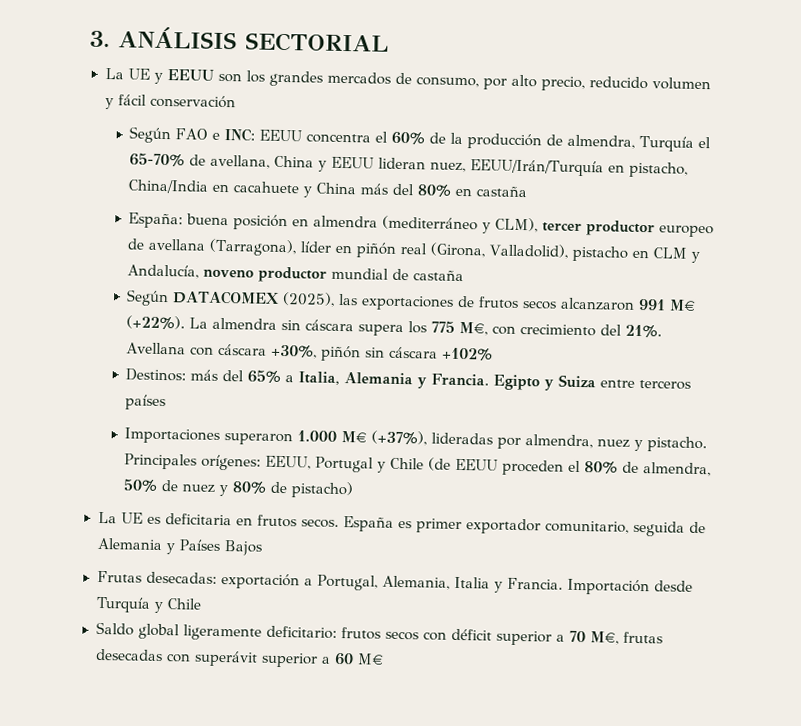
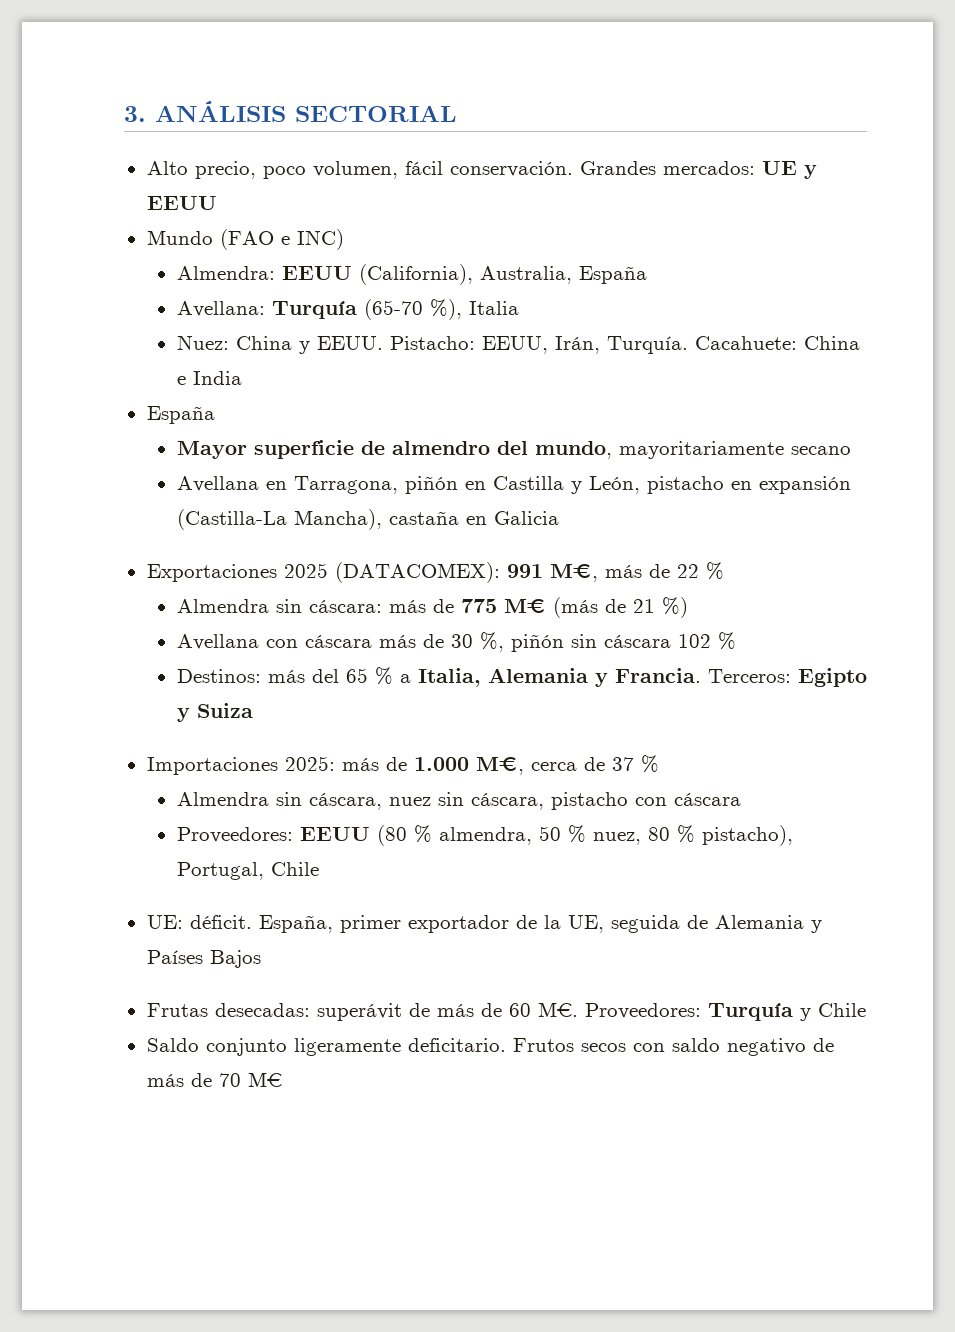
[104,68,711,92] [104,94,236,110] [129,126,712,152] [129,152,689,178] [128,179,528,198] [128,212,715,238] [127,238,701,264] [127,264,465,283] [126,289,697,311] [126,315,663,338] [126,342,318,359] La UE y EEUU son los grandes mercados de consumo, por alto precio, reducido volumen y fácil conservación // Según FAO e INC: EEUU concentra el 60% de la producción de almendra, Turquía el 65-70% de avellana, China y EEUU lideran nuez, EEUU/Irán/Turquía en pistacho, China/India en cacahuete y China más del 80% en castaña // España: buena posición en almendra (mediterráneo y CLM), tercer productor europeo de avellana (Tarragona), líder en piñón real (Girona, Valladolid), pistacho en CLM y Andalucía, noveno productor mundial de castaña // Según DATACOMEX (2025), las exportaciones de frutos secos alcanzaron 991 M€ (+22%). La almendra sin cáscara supera los 775 M€, con crecimiento del 21%. Avellana con cáscara +30%, -> [146,161,817,179] [146,196,217,210] [146,229,344,250] [176,264,647,285] [176,299,519,320] [176,335,860,354] [176,371,242,385] [146,406,215,424] [176,440,851,459] [176,476,851,494] [176,509,559,530] [146,562,724,583] [176,597,688,618] [176,632,504,652] Alto precio, poco volumen, fácil conservación. Grandes mercados: UE y EEUU // Mundo (FAO e INC) // Almendra: EEUU (California), Australia, España // Avellana: Turquía (65-70 %), Italia // Nuez: China y EEUU. Pistacho: EEUU, Irán, Turquía. Cacahuete: China e India // España // Mayor superficie de almendro del mundo, mayoritariamente secano // Avellana en Tarragona, piñón en Castilla y León, pistacho en expansión (Castilla-La Mancha), castaña en Galicia // Exportaciones 2025 (DATACOMEX): 991 M€, más de 22 % // Almendra sin cáscara: más de 775 M€ (más de 21 %) // Avellana con cáscara más de 30 %,
[442,347,494,361] +102% -> [677,632,736,650] 102 %
[247,369,282,384] 65% -> [345,667,393,685] 65 %
(490, 379) none -> [707,669,791,683] Terceros:
[600,379,692,390] [125,394,167,411] [124,427,708,453] [124,453,712,477] [123,478,354,499] [97,511,629,535] entre terceros países // Importaciones superaron 1.000 M€ (+37%), lideradas por almendra, nuez y pistacho. Principales orígenes: EEUU, Portugal y Chile (de EEUU proceden el 80% de almendra, 50% de nuez y 80% de pistacho) // La UE es deficitaria en frutos secos. España es primer exportador comunitario, -> [146,755,659,775] [176,792,741,810] [176,825,793,846] [176,862,319,880] [146,915,604,933] // Importaciones 2025: más de 1.000 M€, cerca de 37 % // Almendra sin cáscara, nuez sin cáscara, pistacho con cáscara // Proveedores: EEUU (80 % almendra, 50 % nuez, 80 % pistacho), Portugal, Chile // UE: déficit. España, primer exportador de la UE,
[220,573,693,596] [95,596,203,614] [95,621,663,646] [94,648,354,668] exportación a Portugal, Alemania, Italia y Francia. Importación desde Turquía y Chile // Saldo global ligeramente deficitario: frutos secos con déficit superior a 70 M€, frutas desecadas con superávit superior a 60 -> [316,1002,866,1021] [146,1038,834,1056] [146,1073,241,1087] superávit de más de 60 M€. Proveedores: Turquía y Chile // Saldo conjunto ligeramente deficitario. Frutos secos con saldo negativo de más de 70

